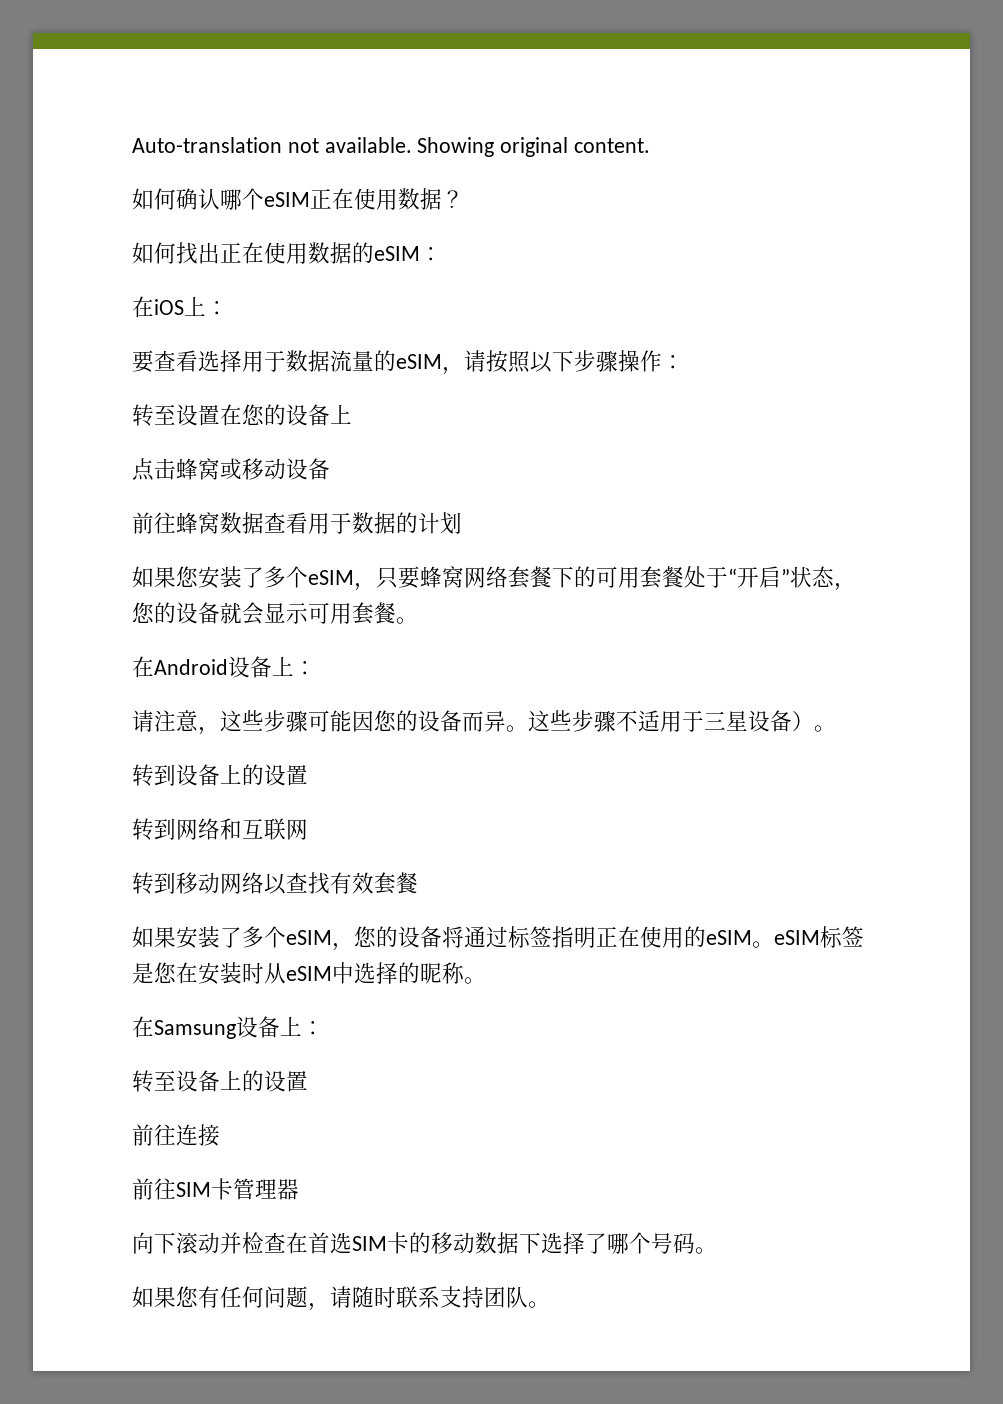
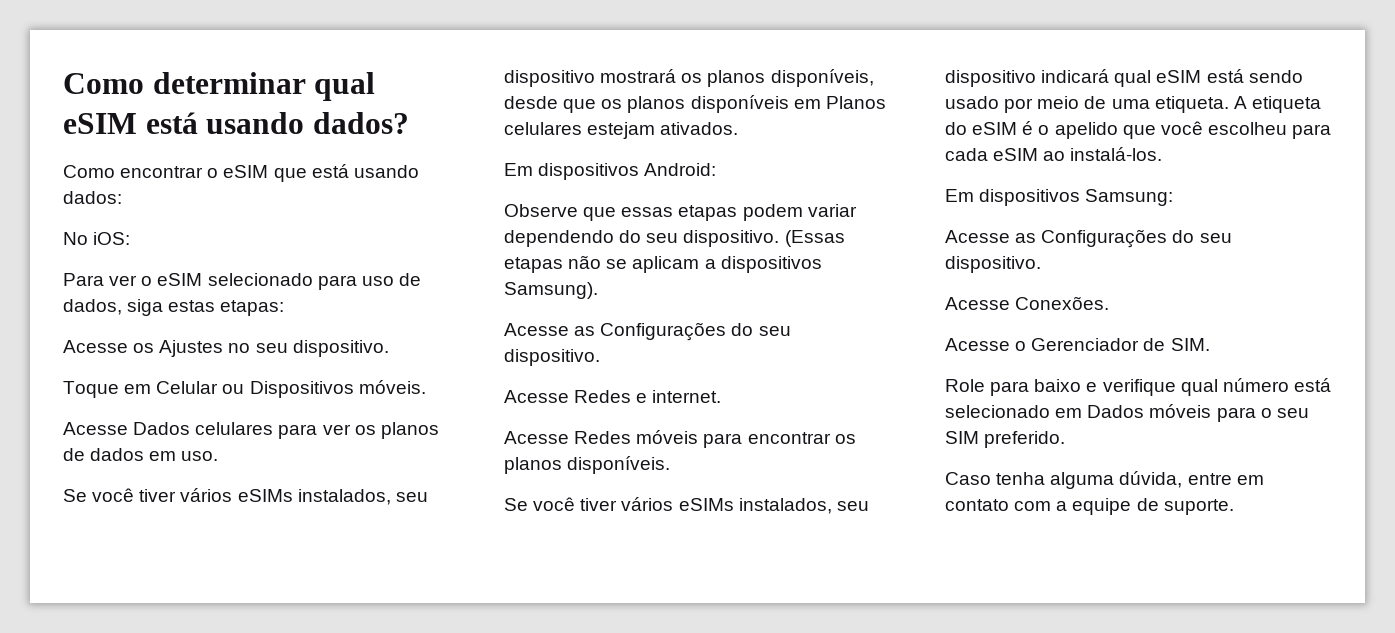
[132,137,651,157] [132,188,464,210] [132,242,442,264] [132,296,228,318] [132,350,684,375] [132,404,352,427] [132,458,330,481] [132,512,462,534] [132,566,856,591] [132,602,418,625] [132,656,316,678] [132,710,836,735] [132,764,308,787] [132,818,308,841] [132,872,418,895] [132,926,864,951] [132,962,486,985] [132,1016,324,1039] [132,1070,308,1093] [132,1124,220,1146] [132,1178,299,1200] [132,1232,717,1254] [132,1286,550,1311] Auto-translation not available. Showing original content. // 如何确认哪个eSIM正在使用数据？ // 如何找出正在使用数据的eSIM： // 在iOS上： // 要查看选择用于数据流量的eSIM，请按照以下步骤操作： // 转至设置在您的设备上 // 点击蜂窝或移动设备 // 前往蜂窝数据查看用于数据的计划 // 如果您安装了多个eSIM，只要蜂窝网络套餐下的可用套餐处于“开启”状态，您的设备就会显示可用套餐。 // 在Android设备上： // 请注意，这些步骤可能因您的设备而异。这些步骤不适用于三星设备）。 // 转到设备上的设置 // 转到网络和互联网 // 转到移动网络以查找有效套餐 // 如果安装了多个eSIM，您的设备将通过标签指明正在使用的eSIM。eSIM标签是您在安装时从eSIM中选择的昵称。 // 在Samsung设备上： // 转至设备上的设置 // 前往连接 // 前往SIM卡管理器 // 向下滚动并检查在首选SIM卡的移动数据下选择了哪个号码。 // 如果您有任何问题，请随时联系支持团队。 -> [63,72,376,101] [63,112,409,134] [63,164,419,182] [63,191,122,204] [63,232,131,245] [63,273,421,290] [63,299,285,316] [63,340,389,357] [63,380,426,398] [63,422,439,439] [63,448,219,461] [63,488,428,505] [504,69,874,87] [504,95,886,113] [504,122,739,139] [504,163,717,180] [504,204,857,221] [504,230,845,247] [504,255,822,273] [504,282,598,299] [504,322,791,341] [504,349,600,366] [504,390,722,403] [504,430,856,448] [504,456,671,474] [504,497,869,514] [945,69,1303,87] [945,96,1321,113] [945,121,1332,139] [945,147,1163,161] [945,189,1174,206] [945,229,1232,248] [945,256,1041,273] [945,296,1110,310] [945,338,1210,351] [945,378,1331,396] [945,404,1309,422] [945,431,1066,448] [945,471,1264,489] [945,498,1234,515] Como determinar qual eSIM está usando dados? // Como encontrar o eSIM que está usando dados: // No iOS: // Para ver o eSIM selecionado para uso de dados, siga estas etapas: // Acesse os Ajustes no seu dispositivo. // Toque em Celular ou Dispositivos móveis. // Acesse Dados celulares para ver os planos de dados em uso. // Se você tiver vários eSIMs instalados, seu dispositivo mostrará os planos disponíveis, desde que os planos disponíveis em Planos celulares estejam ativados. // Em dispositivos Android: // Observe que essas etapas podem variar dependendo do seu dispositivo. (Essas etapas não se aplicam a dispositivos Samsung). // Acesse as Configurações do seu dispositivo. // Acesse Redes e internet. // Acesse Redes móveis para encontrar os planos disponíveis. // Se você tiver vários eSIMs instalados, seu dispositivo indicará qual eSIM está sendo usado por meio de uma etiqueta. A etiqueta do eSIM é o apelido que você escolheu para cada eSIM ao instalá-los. // Em dispositivos Samsung: // Acesse as Configurações do seu dispositivo. // Acesse Conexões. // Acesse o Gerenciador de SIM. // Role para baixo e verifique qual número está selecionado em Dados móveis para o seu SIM preferido. // Caso tenha alguma dúvida, entre em contato com a equipe de suporte.

